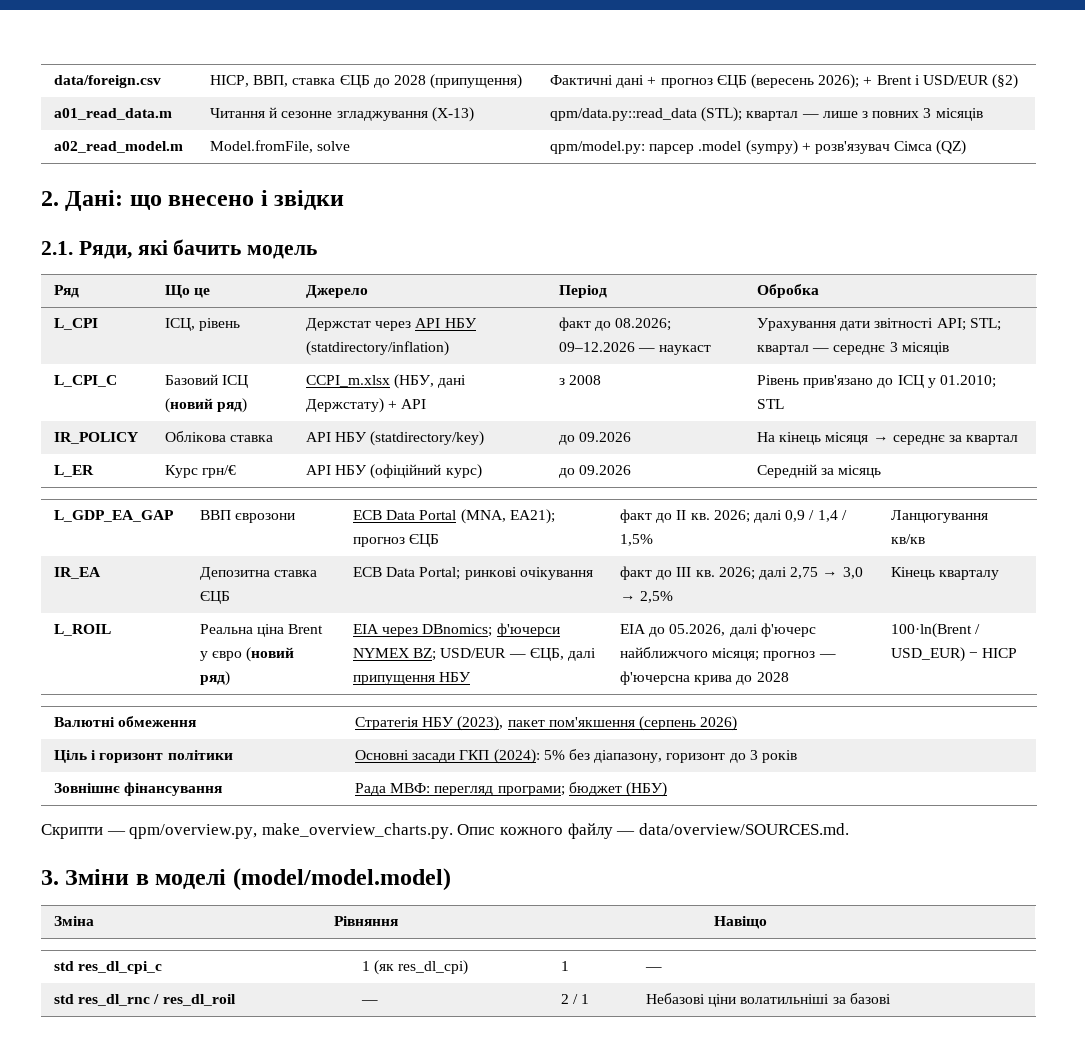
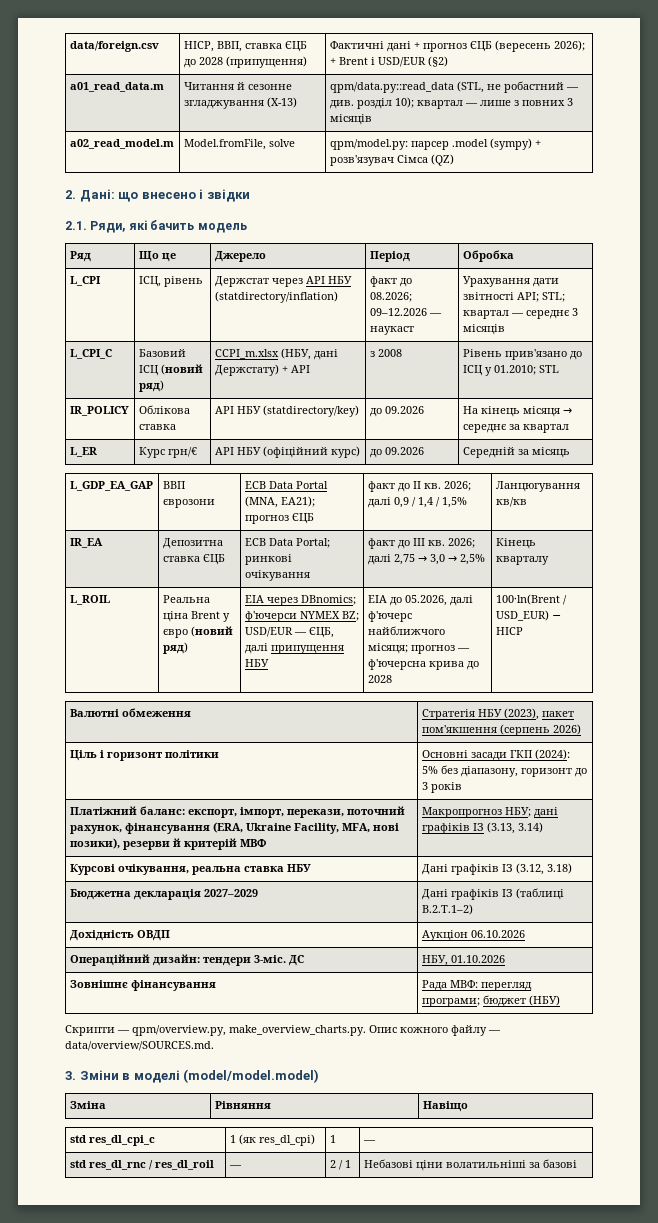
[701,107,743,122] (STL); -> [456,81,579,93] [329,97,414,109] (STL, не робастний — див. розділ 10);
(797, 756) none -> [69,806,405,818] [69,822,399,834] [69,838,267,850] [421,807,558,818] [421,822,543,834] [69,864,311,875] [421,863,572,875] [69,889,258,900] [421,888,564,900] [421,904,473,915] [69,930,170,941] [421,930,525,941] [69,954,304,966] [421,955,505,966] // Платіжний баланс: експорт, імпорт, перекази, поточний рахунок, фінансування (ERA, Ukraine Facility, MFA, нові позики), резерви й критерій МВФ | Макропрогноз НБУ; дані графіків ІЗ (3.13, 3.14) // Курсові очікування, реальна ставка НБУ | Дані графіків ІЗ (3.12, 3.18) // Бюджетна декларація 2027–2029 | Дані графіків ІЗ (таблиці B.2.T.1–2) // Дохідність ОВДП | Аукціон 06.10.2026 // Операційний дизайн: тендери 3-міс. ДС | НБУ, 01.10.2026

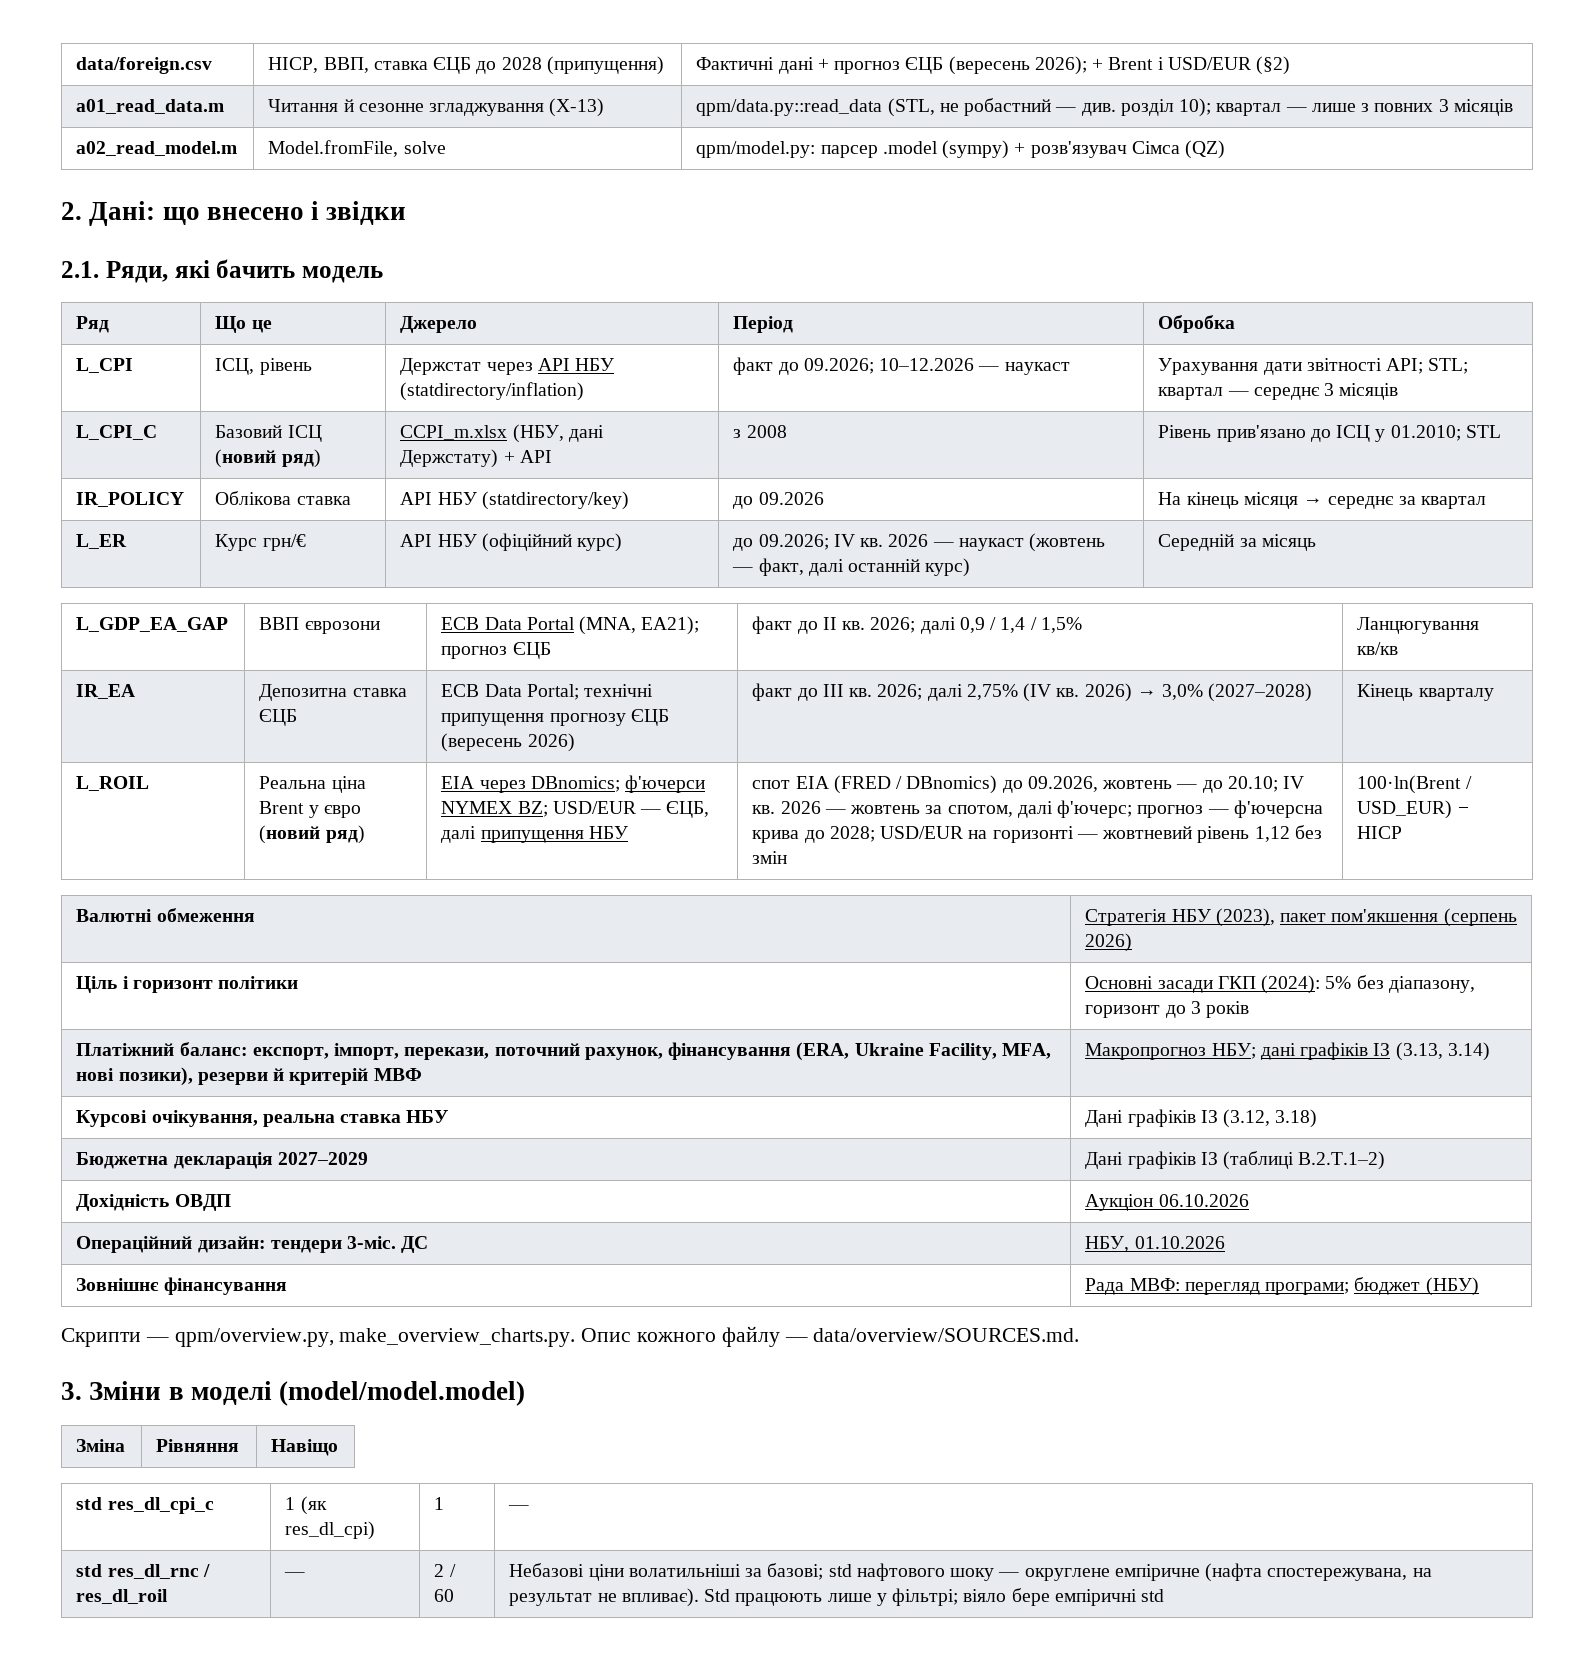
[369,292,412,302] [369,308,427,316] 08.2026; 09–12.2026 -> [803,358,975,374] 09.2026; 10–12.2026
[384,447,424,455] 09.2026 -> [758,533,1106,552] [732,558,971,577] 09.2026; IV кв. 2026 — наукаст (жовтень — факт, далі останній курс)
[244,554,292,565] [244,570,310,581] ринкові очікування -> [584,684,654,697] [441,709,669,726] [441,733,575,752] технічні припущення прогнозу ЄЦБ (вересень 2026)
[393,554,485,565] 2,75 → 3,0 → 2,5% -> [966,683,1313,702] 2,75% (IV кв. 2026) → 3,0% (2027–2028)
[367,595,473,606] [367,611,412,622] [367,626,445,635] [367,643,408,654] EIA до 05.2026, далі ф'ючерс найближчого місяця; -> [752,775,1305,794] [752,800,1133,818] спот EIA (FRED / DBnomics) до 09.2026, жовтень — до 20.10; IV кв. 2026 — жовтень за спотом, далі ф'ючерс;
[367,675,392,683] 2028 -> [829,825,1322,843] [752,851,788,864] 2028; USD/EUR на горизонті — жовтневий рівень 1,12 без змін
[344,1160,351,1168] 1 -> [434,1589,455,1602] 60
[542,1159,577,1168] базові -> [767,1563,1432,1582] [509,1588,1165,1607] базові; std нафтового шоку — округлене емпіричне (нафта спостережувана, на результат не впливає). Std працюють лише у фільтрі; віяло бере емпіричні std

